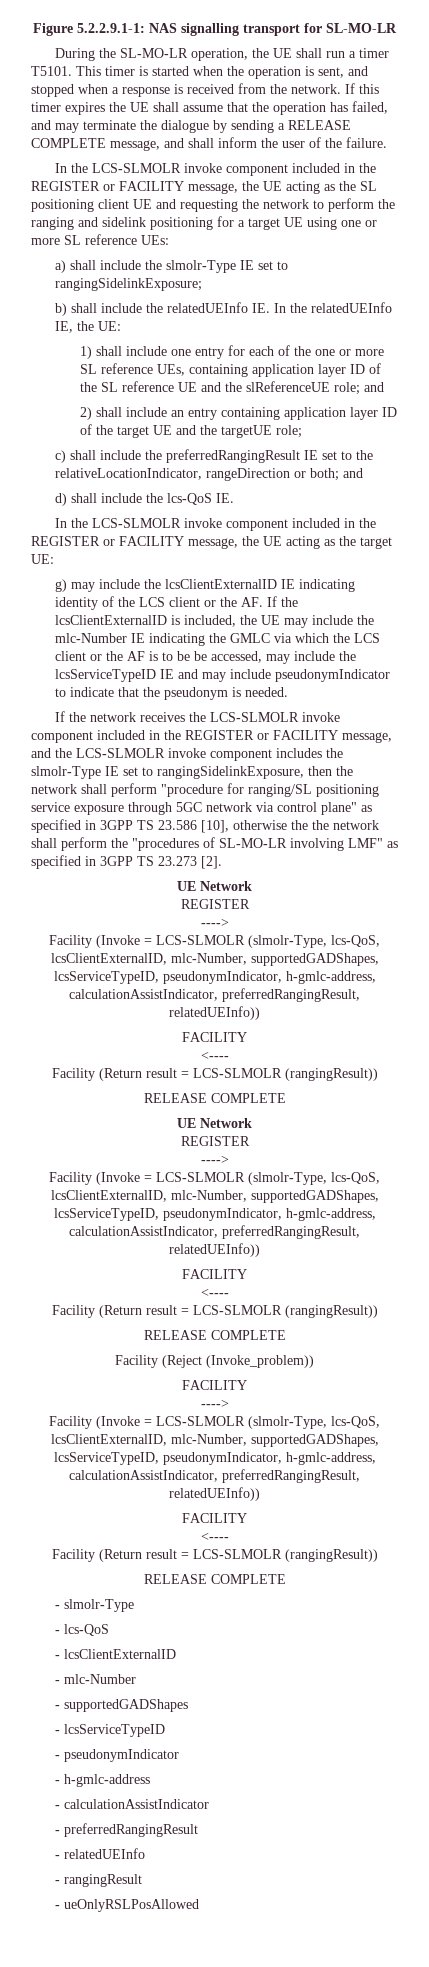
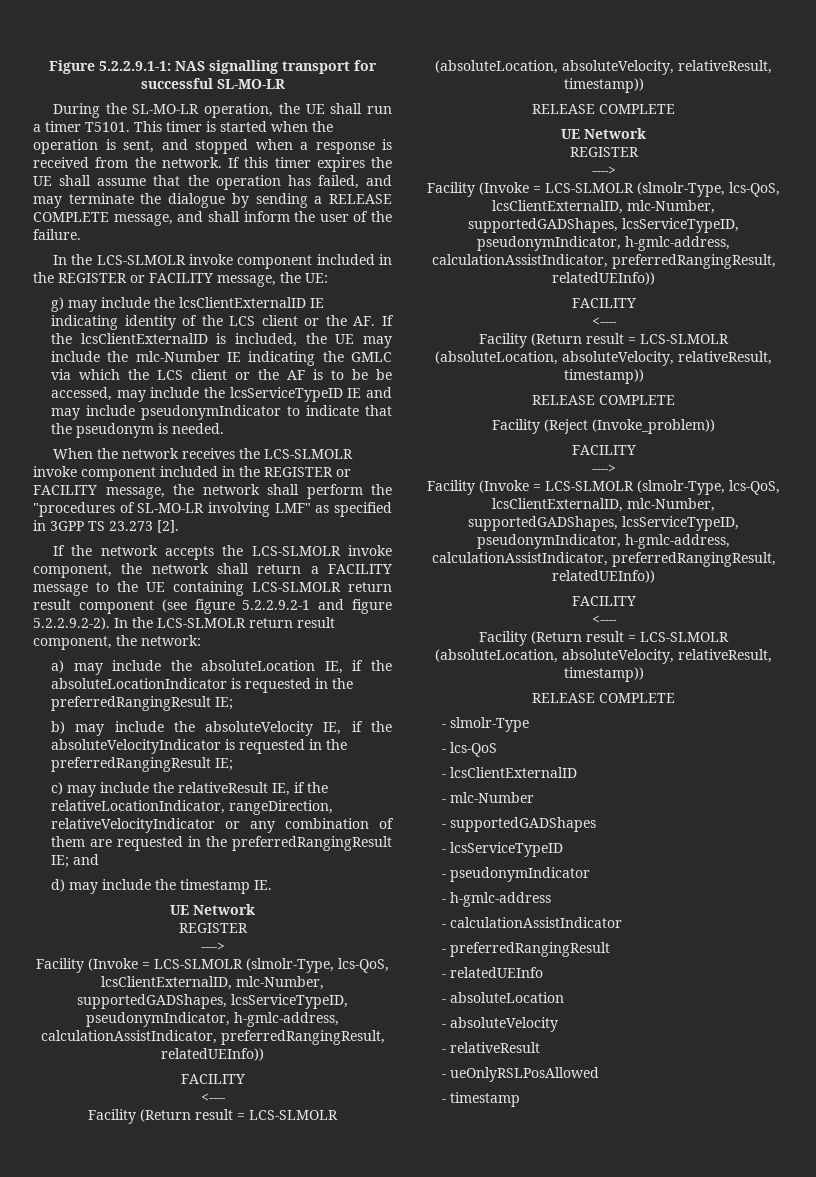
(322, 28) none -> [140,78,213,89] successful
[263,181,377,194] [31,198,395,212] [31,216,377,230] [31,234,169,245] [55,260,289,273] [55,278,203,291] [55,302,393,316] [55,321,122,333] [79,345,384,359] [79,363,381,377] [79,381,384,395] [79,407,397,420] [79,424,302,438] [55,449,374,463] [55,468,364,481] [55,493,235,506] [54,518,376,531] [31,536,392,549] UE acting as the SL positioning client UE and requesting the network to perform the ranging and sidelink positioning for a target UE using one or more SL reference UEs: // a) shall include the slmolr-Type IE set to rangingSidelinkExposure; // b) shall include the relatedUEInfo IE. In the relatedUEInfo IE, the UE: // 1) shall include one entry for each of the one or more SL reference UEs, containing application layer ID of the SL reference UE and the slReferenceUE role; and // 2) shall include an entry containing application layer ID of the target UE and the targetUE role; // c) shall include the preferredRangingResult IE set to the relativeLocationIndicator, rangeDirection or both; and // d) shall include the lcs-QoS IE. // In the LCS-SLMOLR invoke component included in the REGISTER or FACILITY message, the UE acting as the target -> (301, 277) none
[54,711,65,722] If -> [53,448,94,459] When
[31,748,343,761] [31,766,353,779] [31,783,379,797] [31,802,372,815] [31,819,308,833] and the LCS-SLMOLR invoke component includes the slmolr-Type IE set to rangingSidelinkExposure, then the network shall perform "procedure for ranging/SL positioning service exposure through 5GC network via control plane" as specified in 3GPP TS 23.586 [10], otherwise the -> (165, 493) none
(222, 862) none -> [53,545,392,560] [33,563,392,578] [33,581,392,596] [33,599,392,614] [33,617,335,630] [33,635,201,650] [51,660,392,675] [51,678,354,693] [51,696,234,711] [51,721,392,736] [51,739,348,754] [51,757,234,772] [51,782,329,797] [51,800,334,815] [51,818,394,833] [51,836,392,851] [51,854,100,868] [51,879,273,894] // If the network accepts the LCS-SLMOLR invoke component, the network shall return a FACILITY message to the UE containing LCS-SLMOLR return result component (see figure 5.2.2.9.2-1 and figure 5.2.2.9.2-2). In the LCS-SLMOLR return result component, the network: // a) may include the absoluteLocation IE, if the absoluteLocationIndicator is requested in the preferredRangingResult IE; // b) may include the absoluteVelocity IE, if the absoluteVelocityIndicator is requested in the preferredRangingResult IE; // c) may include the relativeResult IE, if the relativeLocationIndicator, rangeDirection, relativeVelocityIndicator or any combination of them are requested in the preferredRangingResult IE; and // d) may include the timestamp IE.
[284,1068,378,1081] (rangingResult)) -> [435,60,772,75] [563,78,644,93] (absoluteLocation, absoluteVelocity, relativeResult, timestamp))
[284,1305,378,1318] (rangingResult)) -> [435,351,772,366] [563,369,644,384] (absoluteLocation, absoluteVelocity, relativeResult, timestamp))
[284,1549,378,1562] (rangingResult)) -> [435,649,772,664] [563,667,644,682] (absoluteLocation, absoluteVelocity, relativeResult, timestamp))
[64,1874,143,1887] rangingResult -> [450,992,565,1003] [442,1017,559,1032] [442,1042,541,1053] absoluteLocation // - absoluteVelocity // - relativeResult
(200, 1905) none -> [442,1092,521,1107] // - timestamp

